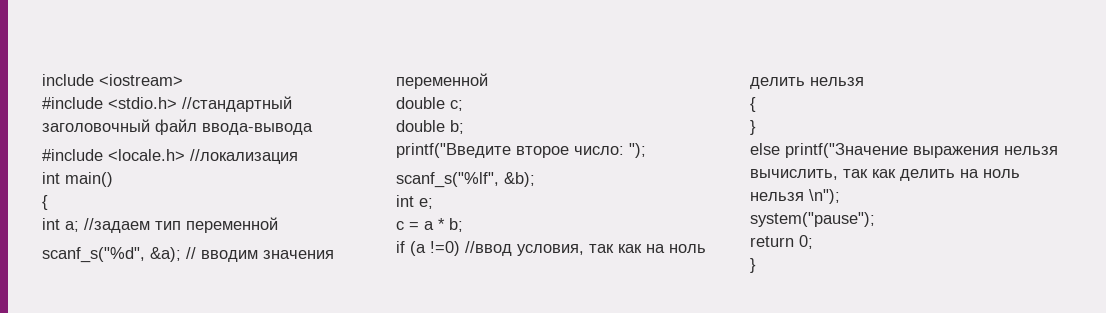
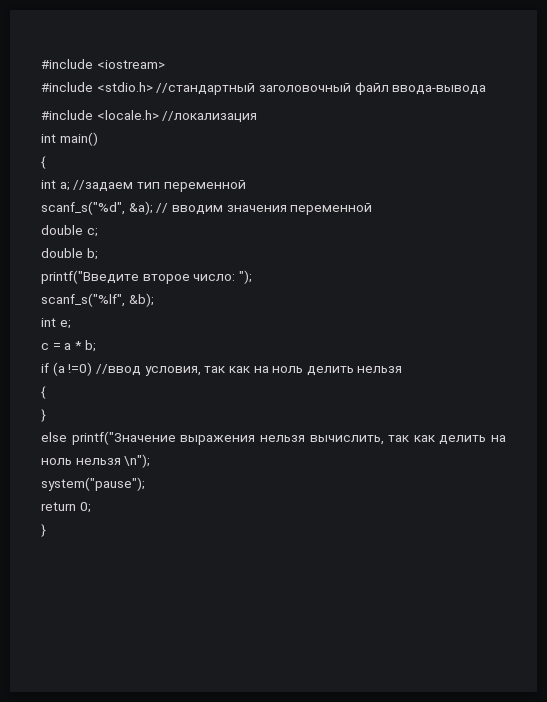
[42,74,94,86] include -> [41,59,93,69] #include

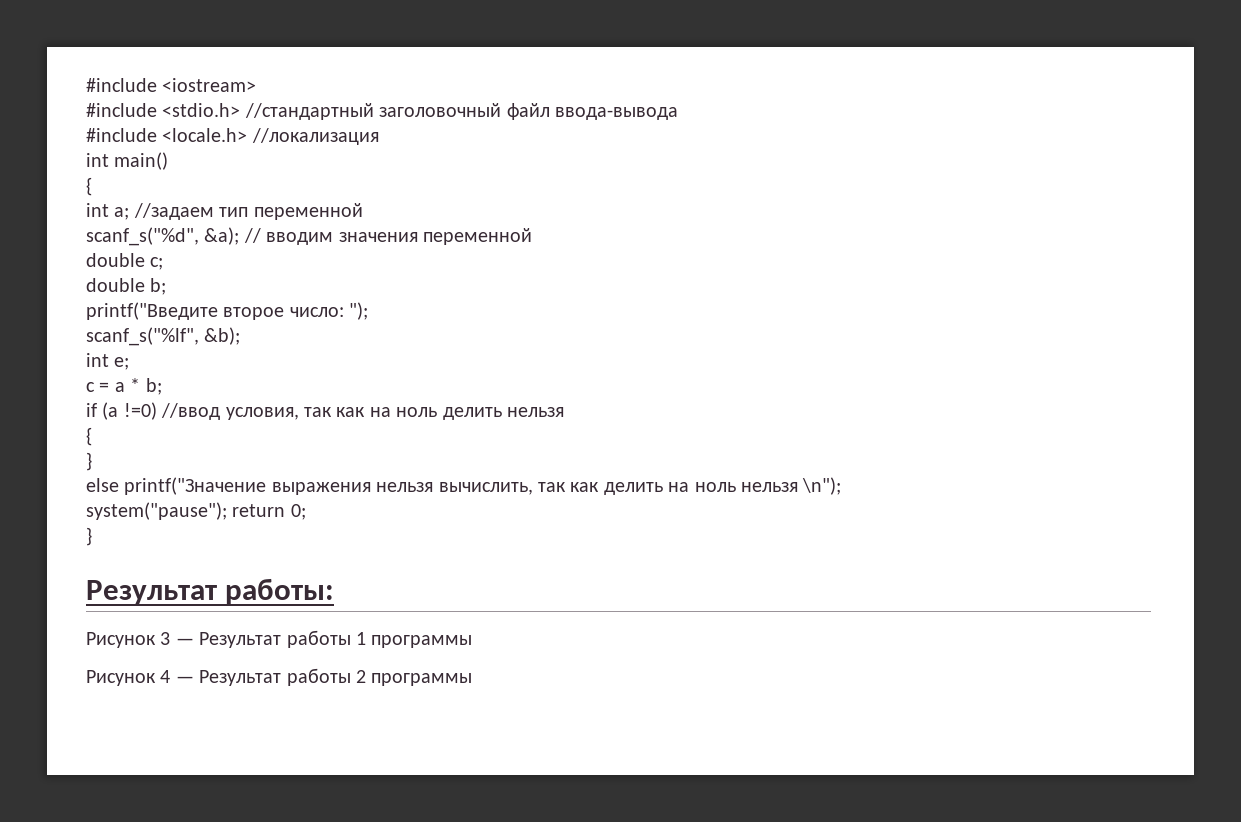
(145, 484) // -> (227, 511) none
(46, 530) none -> [86,578,335,605] [86,630,473,648] [86,668,473,686] // Результат работы: // Рисунок 3 — Результат работы 1 программы // Рисунок 4 — Результат работы 2 программы

